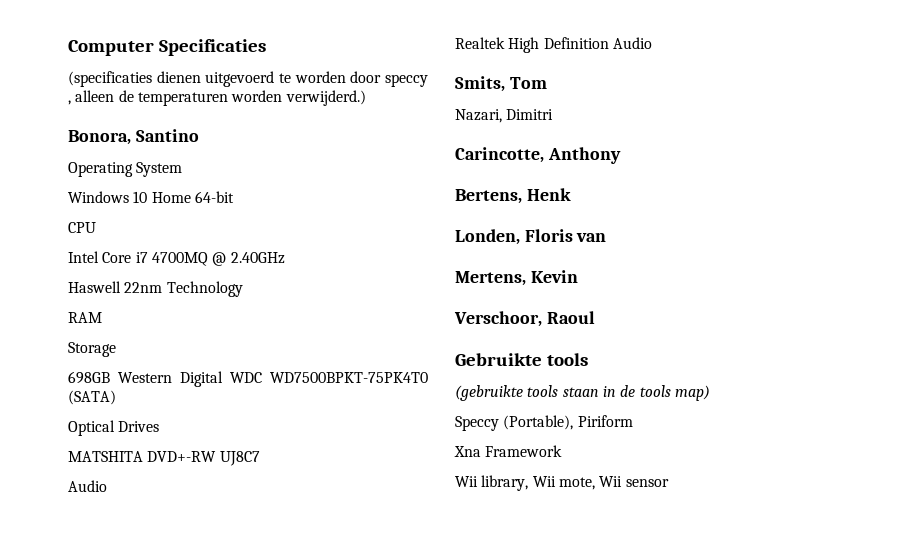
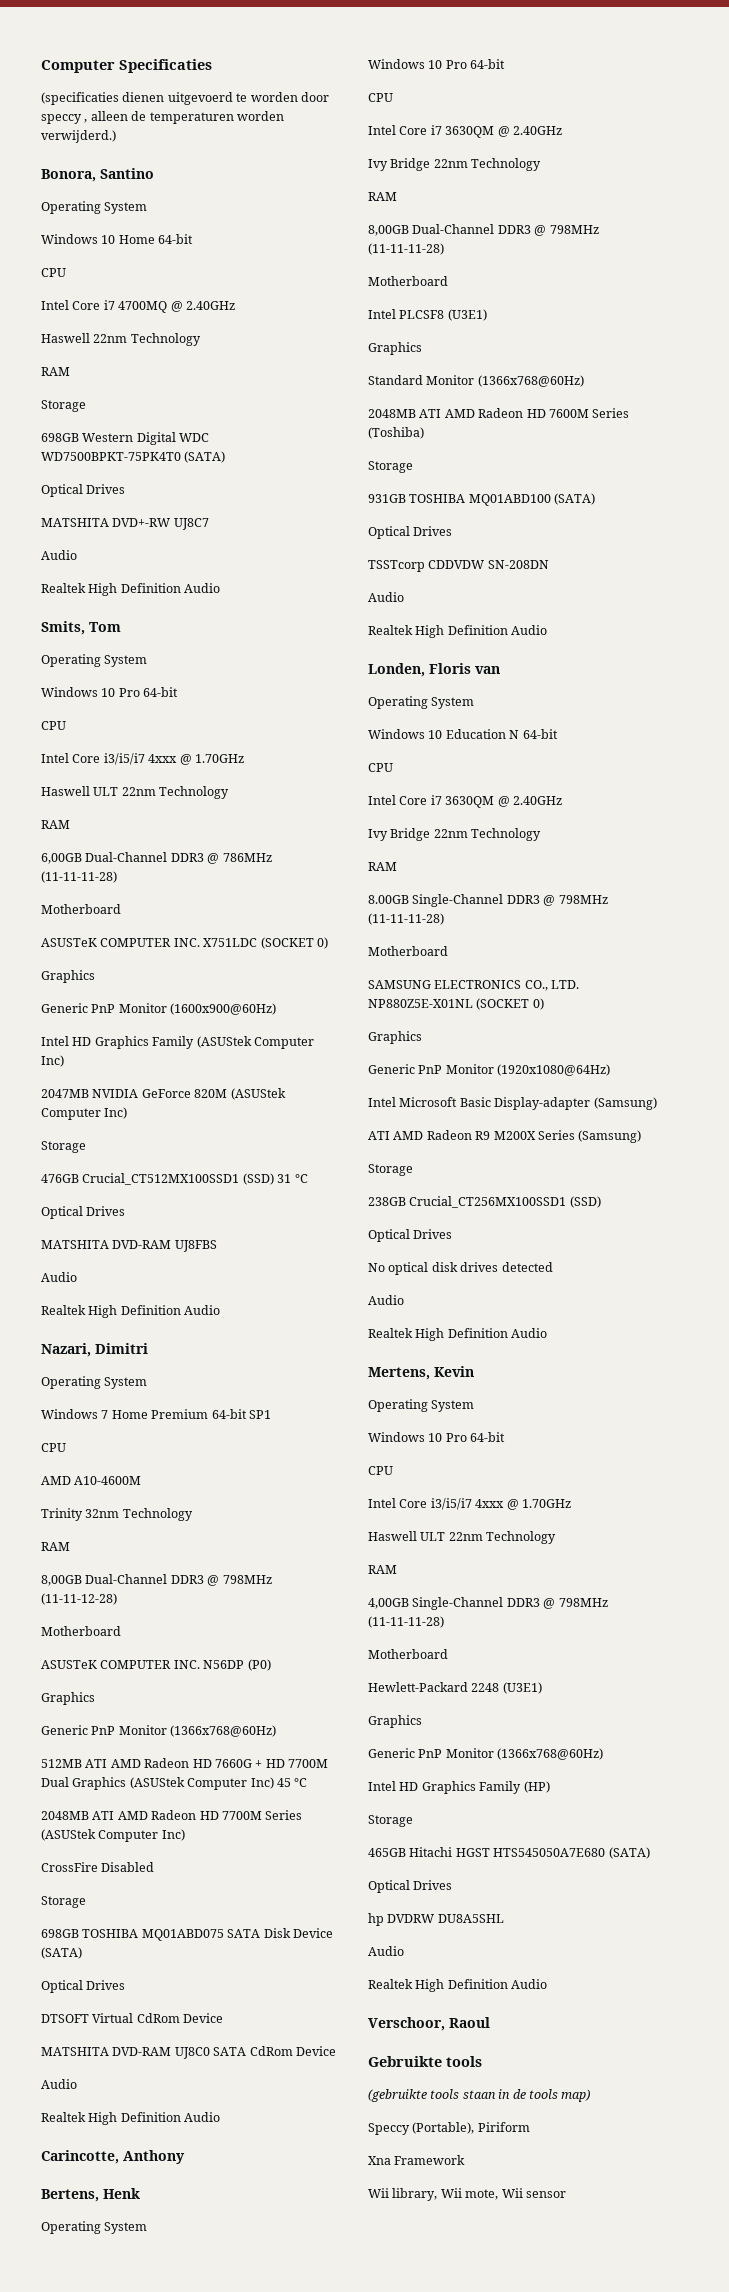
[455,109,554,123] [455,147,621,164] [455,188,571,204] [455,229,607,245] [455,270,578,286] Nazari, Dimitri // Carincotte, Anthony // Bertens, Henk // Londen, Floris van // Mertens, Kevin -> [41,654,148,667] [41,687,179,697] [41,721,66,730] [41,753,244,765] [41,786,230,799] [41,820,70,829] [41,852,272,864] [41,871,117,883] [41,904,121,914] [41,937,328,949] [41,970,95,983] [41,1003,277,1015] [41,1036,314,1049] [41,1055,64,1067] [41,1088,286,1100] [41,1107,128,1120] [41,1141,86,1153] [41,1173,308,1185] [41,1206,126,1219] [41,1240,217,1252] [41,1272,77,1282] [41,1305,221,1318] [41,1343,148,1357] [41,1376,148,1389] [41,1409,271,1419] [41,1443,66,1452] [41,1476,142,1485] [41,1508,193,1521] [41,1542,70,1551] [41,1574,272,1586] [41,1593,117,1605] [41,1626,121,1636] [41,1659,271,1671] [41,1692,95,1705] [41,1725,277,1737] [41,1758,328,1768] [41,1777,308,1790] [41,1810,303,1820] [41,1829,185,1842] [41,1862,155,1872] [41,1896,86,1908] [41,1928,333,1941] [41,1947,82,1959] [41,1980,126,1993] [41,2013,224,2023] [41,2046,336,2059] [41,2079,77,2089] [41,2112,221,2125] [41,2150,185,2164] [41,2188,140,2202] [41,2221,148,2234] [368,59,506,69] [368,93,393,102] [368,125,562,138] [368,158,542,171] [368,192,397,201] [368,224,599,236] [368,243,444,255] [368,276,448,286] [368,309,487,321] [368,342,422,355] [368,375,584,387] [368,408,630,418] [368,427,424,439] [368,461,413,473] [368,493,596,506] [368,526,453,539] [368,560,549,572] [368,592,404,602] [368,625,548,638] [368,663,500,677] [368,696,475,709] [368,729,558,739] [368,763,393,772] [368,795,562,808] [368,828,542,841] [368,862,397,871] [368,894,608,907] [368,913,444,925] [368,946,448,956] [368,980,580,991] [368,998,544,1010] [368,1031,422,1044] [368,1064,611,1076] [368,1097,657,1110] [368,1130,642,1143] [368,1164,413,1176] [368,1196,601,1208] [368,1229,453,1242] [368,1262,553,1275] [368,1295,404,1305] [368,1328,548,1341] [368,1366,474,1380] [368,1399,475,1412] [368,1432,506,1442] [368,1466,393,1475] [368,1498,571,1510] [368,1531,557,1544] [368,1565,397,1574] [368,1597,608,1610] [368,1616,444,1628] [368,1649,448,1659] [368,1682,542,1694] [368,1715,422,1728] [368,1748,604,1760] [368,1781,550,1794] [368,1815,413,1827] [368,1847,650,1859] [368,1880,453,1893] [368,1913,504,1926] [368,1946,404,1956] [368,1979,548,1992] Operating System // Windows 10 Pro 64-bit // CPU // Intel Core i3/i5/i7 4xxx @ 1.70GHz // Haswell ULT 22nm Technology // RAM // 6,00GB Dual-Channel DDR3 @ 786MHz (11-11-11-28) // Motherboard // ASUSTeK COMPUTER INC. X751LDC (SOCKET 0) // Graphics // Generic PnP Monitor (1600x900@60Hz) // Intel HD Graphics Family (ASUStek Computer Inc) // 2047MB NVIDIA GeForce 820M (ASUStek Computer Inc) // Storage // 476GB Crucial_CT512MX100SSD1 (SSD) 31 °C // Optical Drives // MATSHITA DVD-RAM UJ8FBS // Audio // Realtek High Definition Audio // Nazari, Dimitri // Operating System // Windows 7 Home Premium 64-bit SP1 // CPU // AMD A10-4600M // Trinity 32nm Technology // RAM // 8,00GB Dual-Channel DDR3 @ 798MHz (11-11-12-28) // Motherboard // ASUSTeK COMPUTER INC. N56DP (P0) // Graphics // Generic PnP Monitor (1366x768@60Hz) // 512MB ATI AMD Radeon HD 7660G + HD 7700M Dual Graphics (ASUStek Computer Inc) 45 °C // 2048MB ATI AMD Radeon HD 7700M Series (ASUStek Computer Inc) // CrossFire Disabled // Storage // 698GB TOSHIBA MQ01ABD075 SATA Disk Device (SATA) // Optical Drives // DTSOFT Virtual CdRom Device // MATSHITA DVD-RAM UJ8C0 SATA CdRom Device // Audio // Realtek High Definition Audio // Carincotte, Anthony // Bertens, Henk // Operating System // Windows 10 Pro 64-bit // CPU // Intel Core i7 3630QM @ 2.40GHz // Ivy Bridge 22nm Technology // RAM // 8,00GB Dual-Channel DDR3 @ 798MHz (11-11-11-28) // Motherboard // Intel PLCSF8 (U3E1) // Graphics // Standard Monitor (1366x768@60Hz) // 2048MB ATI AMD Radeon HD 7600M Series (Toshiba) // Storage // 931GB TOSHIBA MQ01ABD100 (SATA) // Optical Drives // TSSTcorp CDDVDW SN-208DN // Audio // Realtek High Definition Audio // Londen, Floris van // Operating System // Windows 10 Education N 64-bit // CPU // Intel Core i7 3630QM @ 2.40GHz // Ivy Bridge 22nm Technology // RAM // 8.00GB Single-Channel DDR3 @ 798MHz (11-11-11-28) // Motherboard // SAMSUNG ELECTRONICS CO., LTD. NP880Z5E-X01NL (SOCKET 0) // Graphics // Generic PnP Monitor (1920x1080@64Hz) // Intel Microsoft Basic Display-adapter (Samsung) // ATI AMD Radeon R9 M200X Series (Samsung) // Storage // 238GB Crucial_CT256MX100SSD1 (SSD) // Optical Drives // No optical disk drives detected // Audio // Realtek High Definition Audio // Mertens, Kevin // Operating System // Windows 10 Pro 64-bit // CPU // Intel Core i3/i5/i7 4xxx @ 1.70GHz // Haswell ULT 22nm Technology // RAM // 4,00GB Single-Channel DDR3 @ 798MHz (11-11-11-28) // Motherboard // Hewlett-Packard 2248 (U3E1) // Graphics // Generic PnP Monitor (1366x768@60Hz) // Intel HD Graphics Family (HP) // Storage // 465GB Hitachi HGST HTS545050A7E680 (SATA) // Optical Drives // hp DVDRW DU8A5SHL // Audio // Realtek High Definition Audio

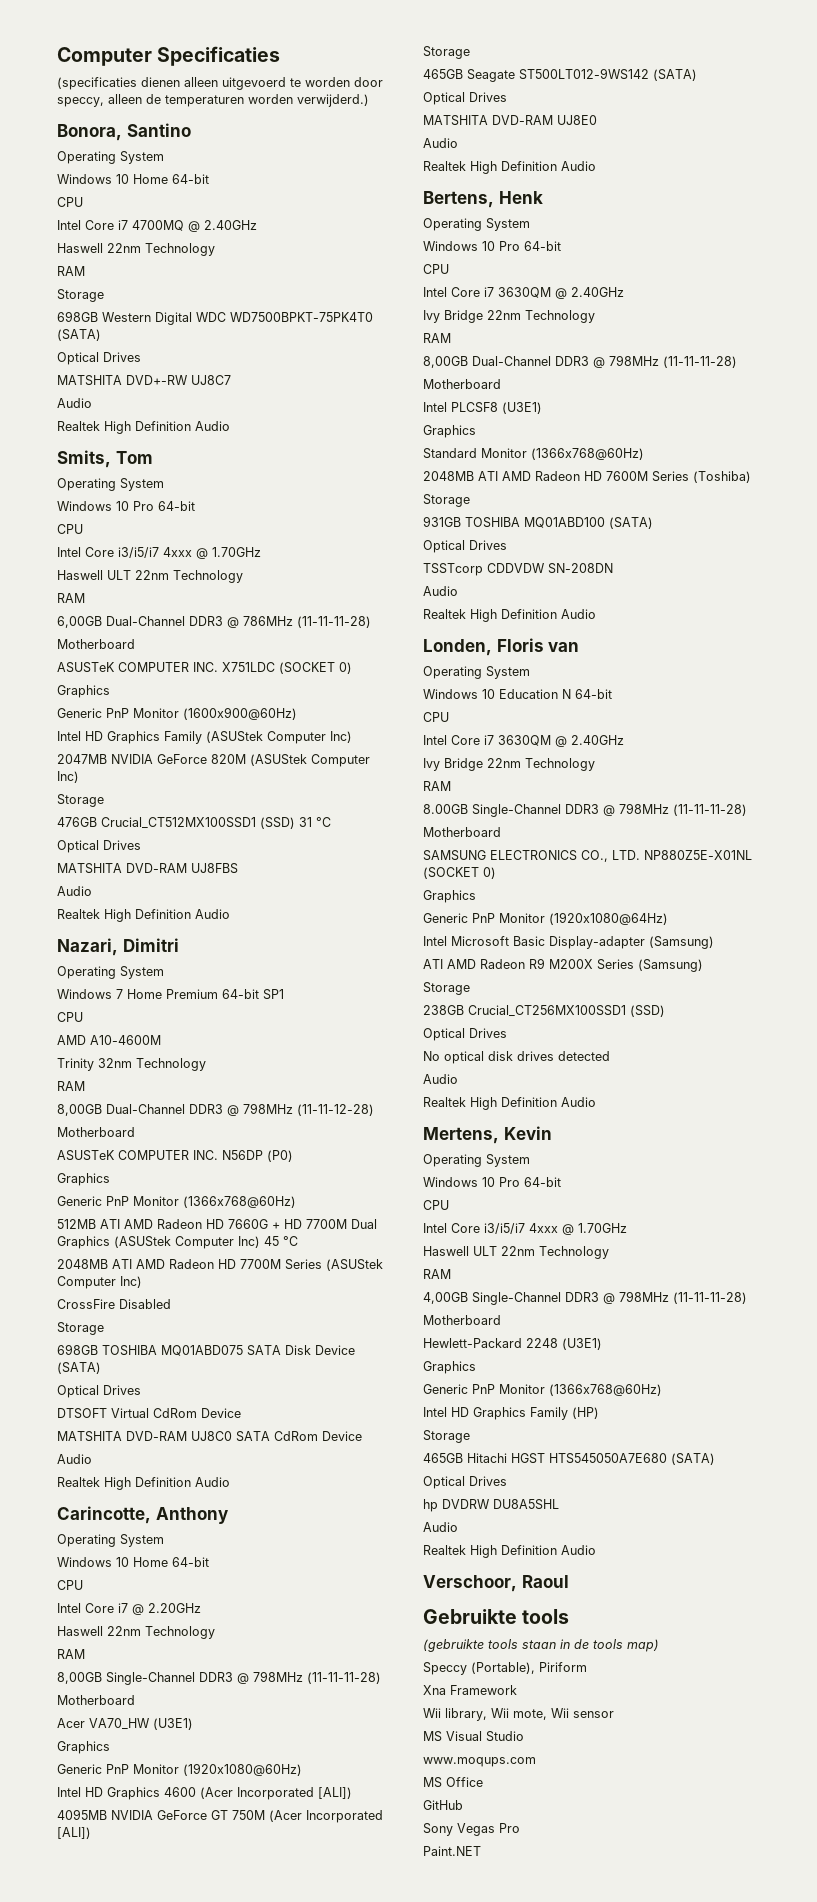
(165, 97) none -> [184,77,218,87] alleen
[41,114,88,124] speccy , -> [57,97,104,107] speccy,
(185, 2157) none -> [57,1534,164,1547] [57,1557,209,1567] [57,1580,83,1590] [57,1603,201,1615] [57,1626,215,1639] [57,1649,85,1659] [57,1671,381,1685] [57,1695,135,1705] [57,1718,193,1730] [57,1741,110,1754] [57,1763,302,1776] [57,1787,352,1800] [57,1809,383,1823] [57,1827,91,1839] [423,46,470,59] [423,68,697,82] [423,92,507,105] [423,115,597,126] [423,138,458,148] [423,161,596,174] // Operating System // Windows 10 Home 64-bit // CPU // Intel Core i7 @ 2.20GHz // Haswell 22nm Technology // RAM // 8,00GB Single-Channel DDR3 @ 798MHz (11-11-11-28) // Motherboard // Acer VA70_HW (U3E1) // Graphics // Generic PnP Monitor (1920x1080@60Hz) // Intel HD Graphics 4600 (Acer Incorporated [ALI]) // 4095MB NVIDIA GeForce GT 750M (Acer Incorporated [ALI]) // Storage // 465GB Seagate ST500LT012-9WS142 (SATA) // Optical Drives // MATSHITA DVD-RAM UJ8E0 // Audio // Realtek High Definition Audio
(566, 2194) none -> [423,1731,524,1742] [423,1757,536,1767] [423,1777,483,1788] [423,1800,463,1810] [423,1823,520,1836] [423,1846,481,1856] // MS Visual Studio // www.moqups.com // MS Office // GitHub // Sony Vegas Pro // Paint.NET

